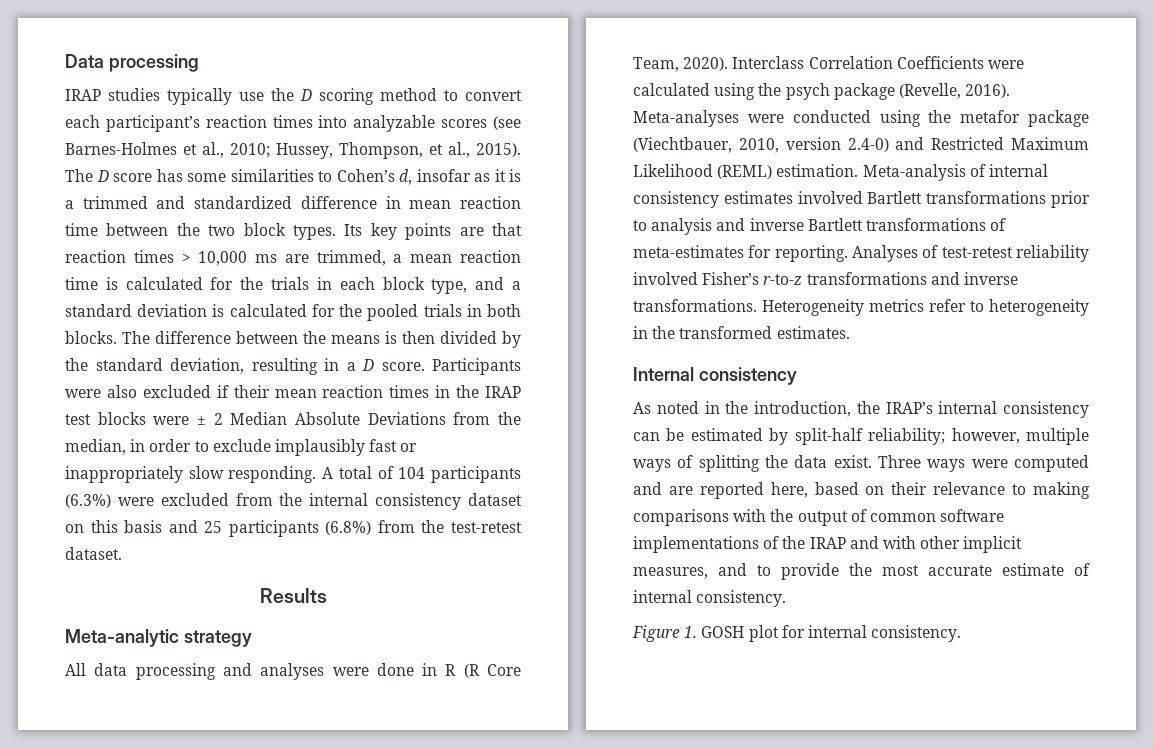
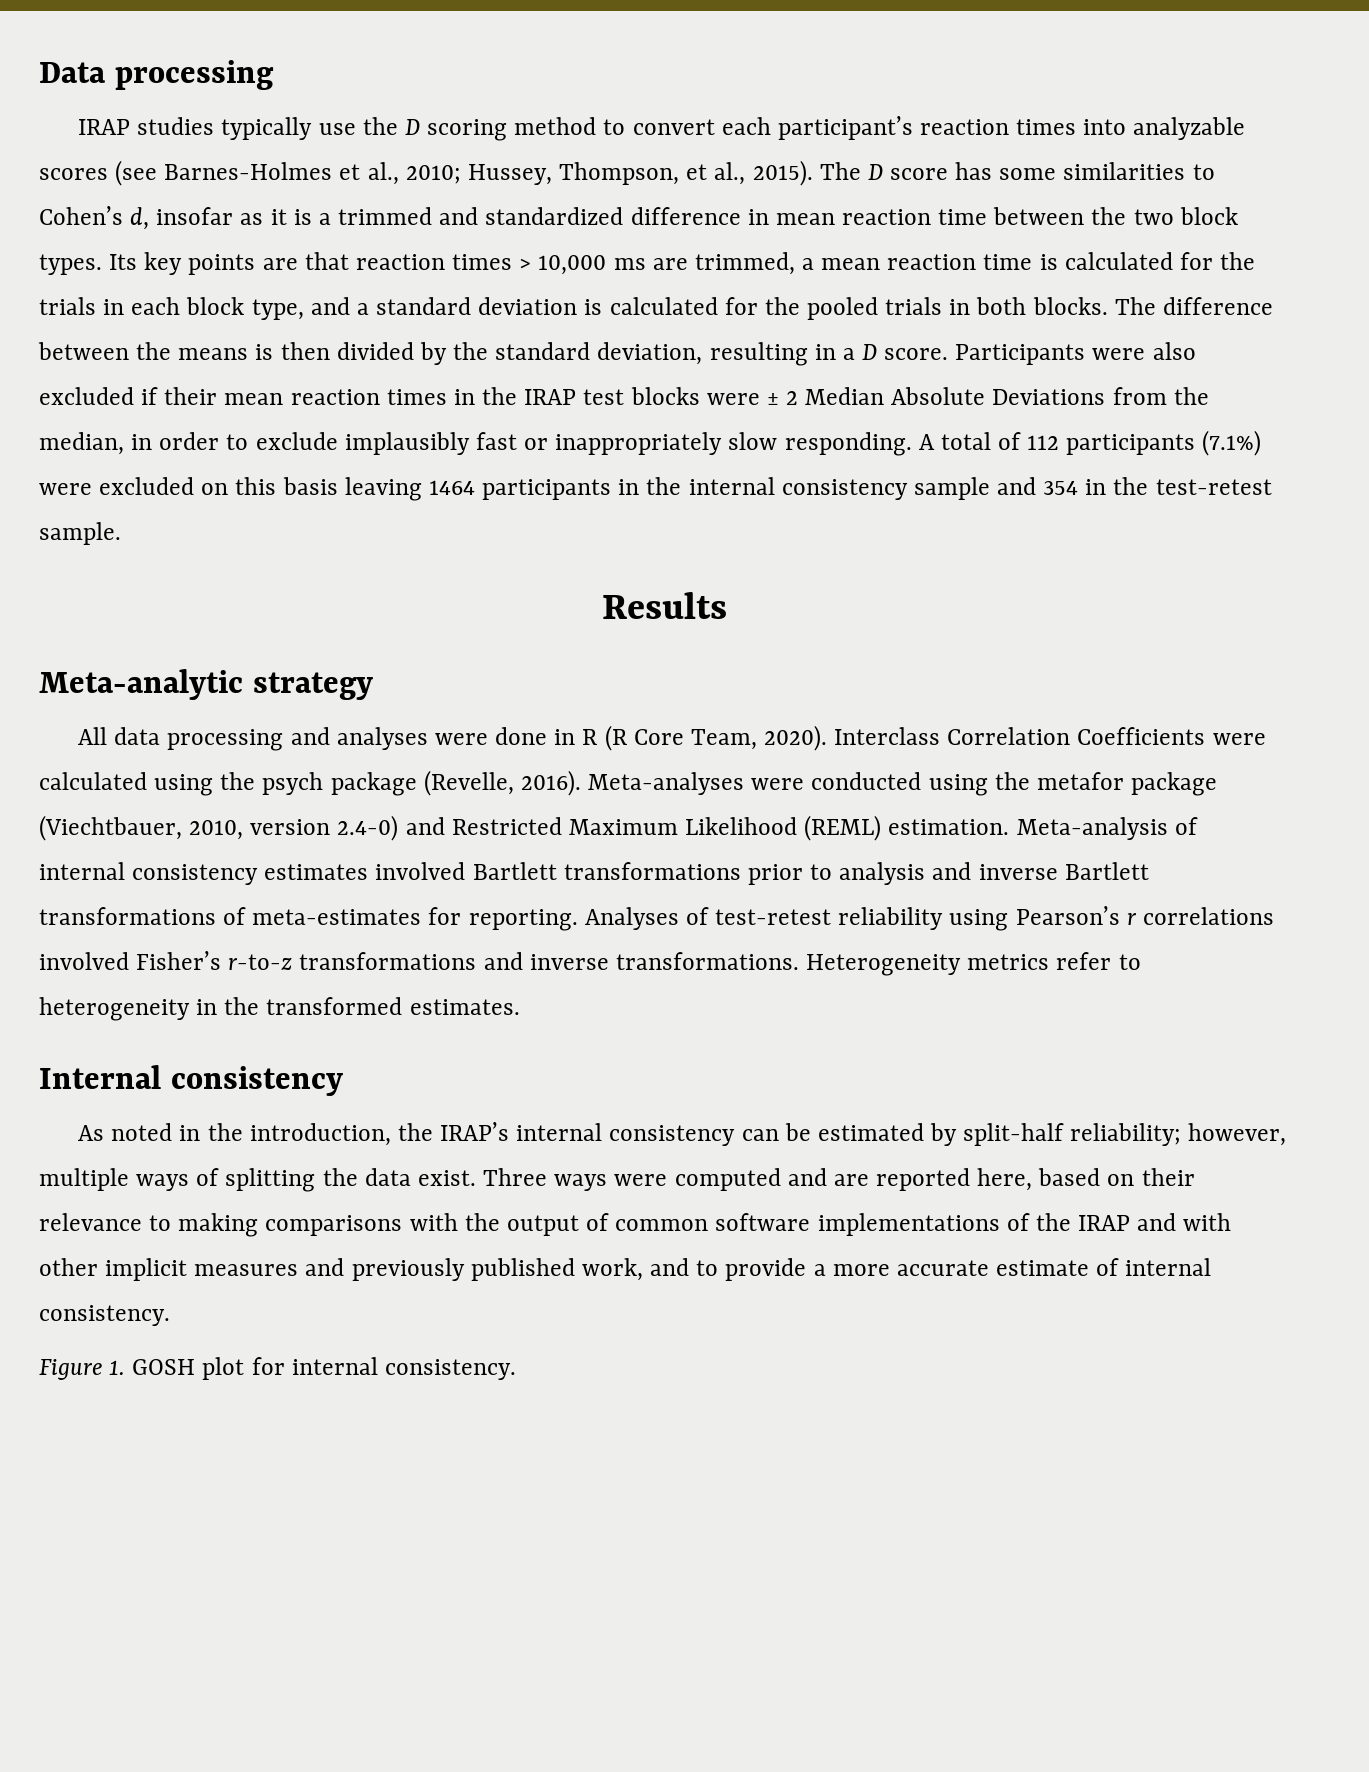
[398,466,521,483] [65,493,522,510] [65,520,415,537] 104 participants (6.3%) were excluded from the internal consistency dataset on this basis and 25 participants (6.8%) from -> [1027,430,1262,456] [39,477,1107,501] 112 participants (7.1%) were excluded on this basis leaving 1464 participants in the internal consistency sample and 354 in
[65,547,122,560] dataset. -> [39,522,121,545] sample.
(1089, 253) none -> [949,906,1274,931] using Pearson’s r correlations
[633,567,708,579] measures, -> [194,1258,643,1281] measures and previously published work,
[849,563,919,576] the most -> [813,1264,890,1276] a more

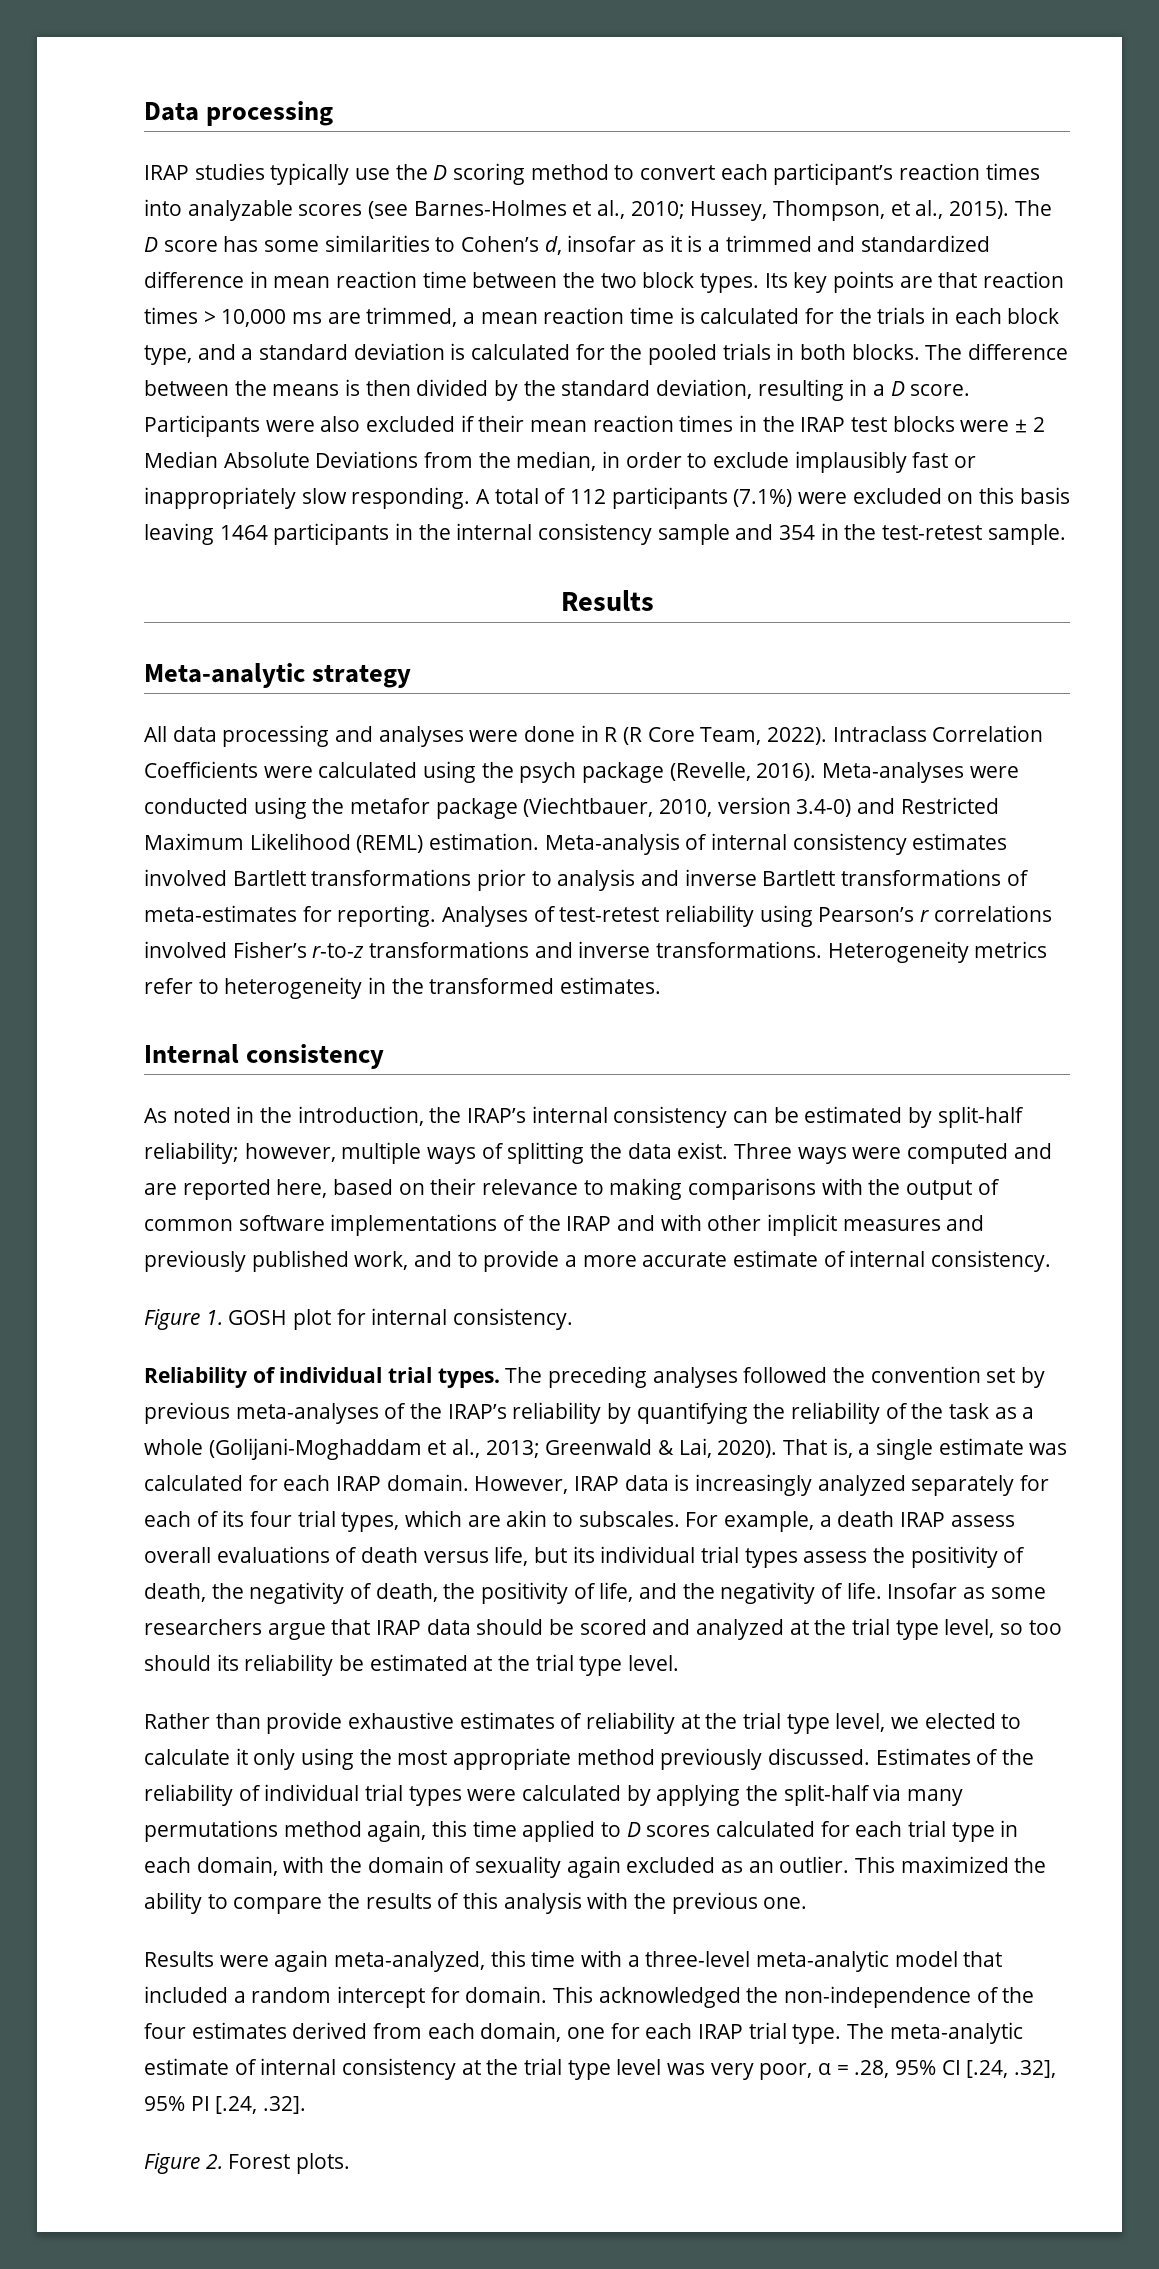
[763,725,941,751] 2020). Interclass -> [767,726,927,745] 2022). Intraclass
[337,815,399,841] 2.4-0) -> [796,799,852,817] 3.4-0)
(516, 1369) none -> [144,1366,1046,1388] [144,1402,1035,1424] [144,1438,1068,1460] [144,1474,1050,1496] [144,1510,1015,1532] [144,1546,1026,1568] [144,1582,1046,1604] [144,1618,1062,1640] [144,1654,680,1676] [144,1712,1022,1734] [144,1748,1035,1770] [144,1784,964,1806] [144,1820,1019,1842] [144,1856,1047,1878] [144,1892,808,1914] [144,1950,1003,1972] [144,1986,1035,2008] [144,2022,1023,2044] [144,2058,1057,2080] [144,2096,307,2114] [144,2153,351,2174] // Reliability of individual trial types. The preceding analyses followed the convention set by previous meta-analyses of the IRAP’s reliability by quantifying the reliability of the task as a whole (Golijani-Moghaddam et al., 2013; Greenwald & Lai, 2020). That is, a single estimate was calculated for each IRAP domain. However, IRAP data is increasingly analyzed separately for each of its four trial types, which are akin to subscales. For example, a death IRAP assess overall evaluations of death versus life, but its individual trial types assess the positivity of death, the negativity of death, the positivity of life, and the negativity of life. Insofar as some researchers argue that IRAP data should be scored and analyzed at the trial type level, so too should its reliability be estimated at the trial type level. // Rather than provide exhaustive estimates of reliability at the trial type level, we elected to calculate it only using the most appropriate method previously discussed. Estimates of the reliability of individual trial types were calculated by applying the split-half via many permutations method again, this time applied to D scores calculated for each trial type in each domain, with the domain of sexuality again excluded as an outlier. This maximized the ability to compare the results of this analysis with the previous one. // Results were again meta-analyzed, this time with a three-level meta-analytic model that included a random intercept for domain. This acknowledged the non-independence of the four estimates derived from each domain, one for each IRAP trial type. The meta-analytic estimate of internal consistency at the trial type level was very poor, α = .28, 95% CI [.24, .32], 95% PI [.24, .32]. // Figure 2. Forest plots.

